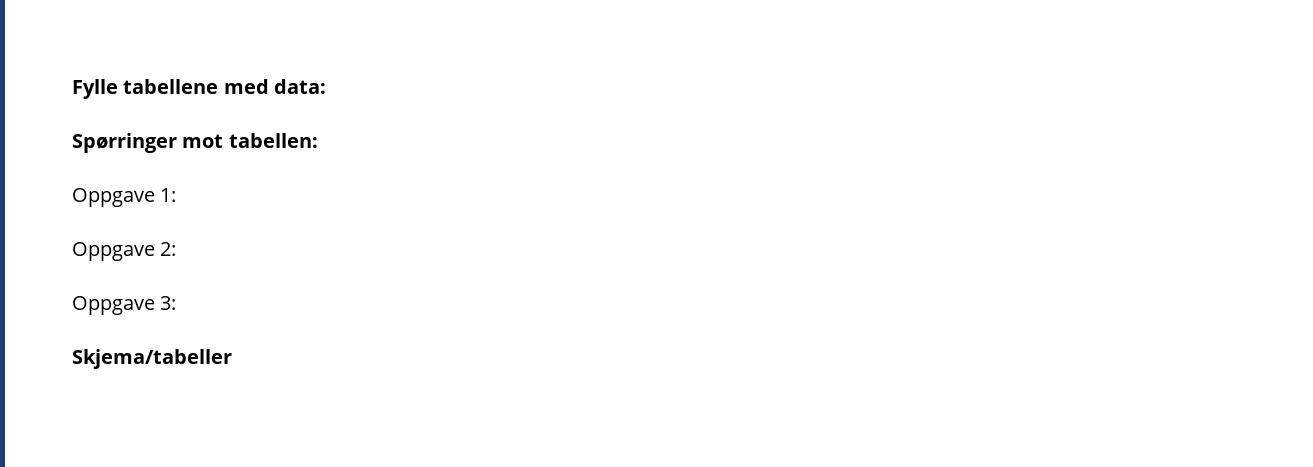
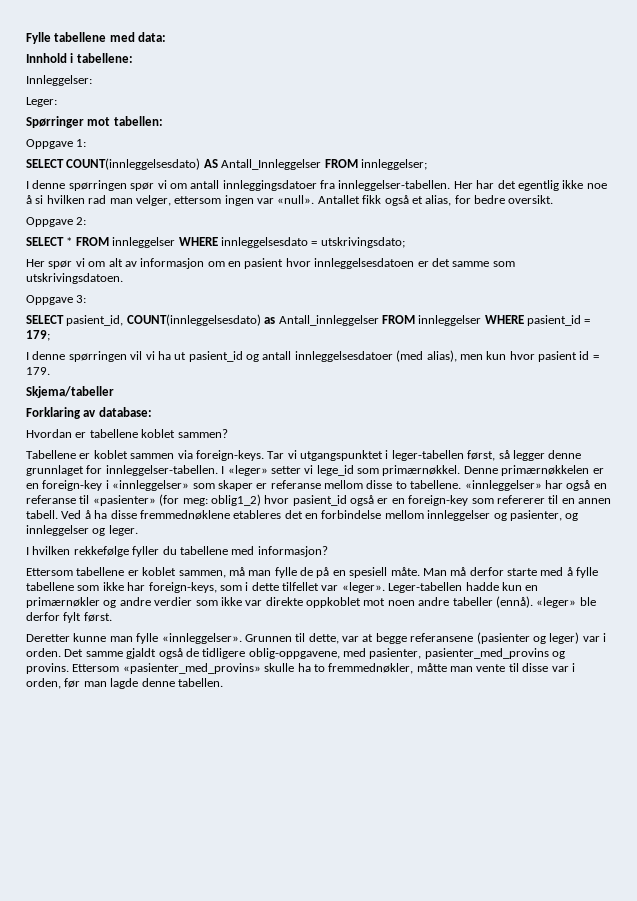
(326, 86) none -> [26,53,133,63] [26,75,92,86] [26,97,57,107] // Innhold i tabellene: // Innleggelser: // Leger:
[72,242,177,261] [72,296,177,315] [72,349,232,369] Oppgave 2: // Oppgave 3: // Skjema/tabeller -> [26,158,427,170] [26,180,607,191] [26,195,554,206] [26,217,87,227] [26,237,405,248] [26,258,515,269] [26,273,123,284] [26,295,87,305] [26,314,591,326] [26,330,50,341] [26,350,599,362] [26,367,50,375] [26,386,114,398] [26,407,152,419] [26,429,228,438] [26,450,582,461] [26,465,604,476] [26,480,607,491] [26,494,611,506] [26,510,579,521] [26,525,138,536] [26,546,328,557] [26,567,599,578] [26,582,539,593] [26,596,596,608] [26,612,112,623] [26,632,606,644] [26,648,566,659] [26,663,575,674] [26,678,223,689] SELECT COUNT(innleggelsesdato) AS Antall_Innleggelser FROM innleggelser; // I denne spørringen spør vi om antall innleggingsdatoer fra innleggelser-tabellen. Her har det egentlig ikke noe å si hvilken rad man velger, ettersom ingen var «null». Antallet fikk også et alias, for bedre oversikt. // Oppgave 2: // SELECT * FROM innleggelser WHERE innleggelsesdato = utskrivingsdato; // Her spør vi om alt av informasjon om en pasient hvor innleggelsesdatoen er det samme som utskrivingsdatoen. // Oppgave 3: // SELECT pasient_id, COUNT(innleggelsesdato) as Antall_innleggelser FROM innleggelser WHERE pasient_id = 179; // I denne spørringen vil vi ha ut pasient_id og antall innleggelsesdatoer (med alias), men kun hvor pasient id = 179. // Skjema/tabeller // Forklaring av database: // Hvordan er tabellene koblet sammen? // Tabellene er koblet sammen via foreign-keys. Tar vi utgangspunktet i leger-tabellen først, så legger denne grunnlaget for innleggelser-tabellen. I «leger» setter vi lege_id som primærnøkkel. Denne primærnøkkelen er en foreign-key i «innleggelser» som skaper er referanse mellom disse to tabellene. «innleggelser» har også en referanse til «pasienter» (for meg: oblig1_2) hvor pasient_id også er en foreign-key som refererer til en annen tabell. Ved å ha disse fremmednøklene etableres det en forbindelse mellom innleggelser og pasienter, og innleggelser og leger. // I hvilken rekkefølge fyller du tabellene med informasjon? // Ettersom tabellene er koblet sammen, må man fylle de på en spesiell måte. Man må derfor starte med å fylle tabellene som ikke har foreign-keys, som i dette tilfellet var «leger». Leger-tabellen hadde kun en primærnøkler og andre verdier som ikke var direkte oppkoblet mot noen andre tabeller (ennå). «leger» ble derfor fylt først. // Deretter kunne man fylle «innleggelser». Grunnen til dette, var at begge referansene (pasienter og leger) var i orden. Det samme gjaldt også de tidligere oblig-oppgavene, med pasienter, pasienter_med_provins og provins. Ettersom «pasienter_med_provins» skulle ha to fremmednøkler, måtte man vente til disse var i orden, før man lagde denne tabellen.

